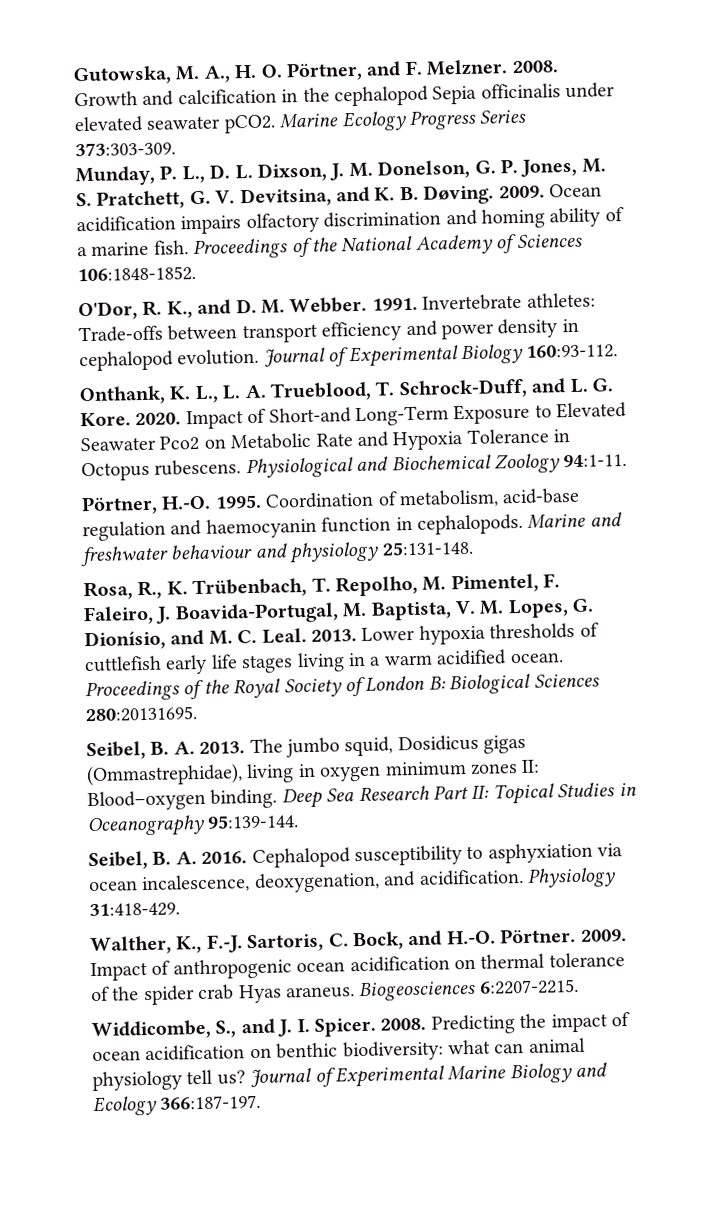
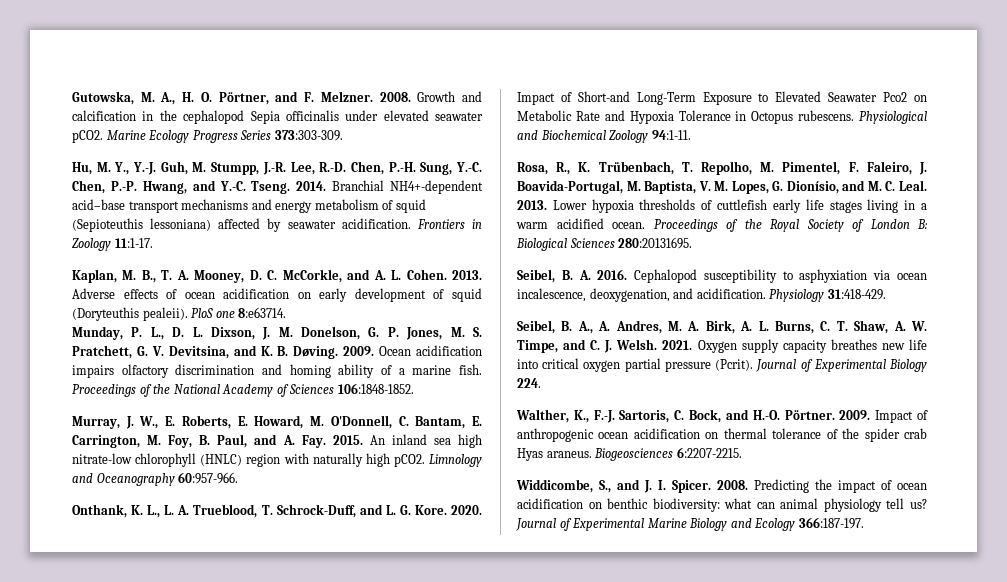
(176, 149) none -> [72,161,482,175] [72,180,483,194] [72,199,426,213] [72,218,483,232] [72,238,153,251] [72,269,482,283] [72,288,482,302] [72,307,287,321] // Hu, M. Y., Y.-J. Guh, M. Stumpp, J.-R. Lee, R.-D. Chen, P.-H. Sung, Y.-C. Chen, P.-P. Hwang, and Y.-C. Tseng. 2014. Branchial NH4+-dependent acid–base transport mechanisms and energy metabolism of squid (Sepioteuthis lessoniana) affected by seawater acidification. Frontiers in Zoology 11:1-17. // Kaplan, M. B., T. A. Mooney, D. C. McCorkle, and A. L. Cohen. 2013. Adverse effects of ocean acidification on early development of squid (Doryteuthis pealeii). PloS one 8:e63714.
[78,292,596,321] [78,318,579,344] [79,343,619,372] O'Dor, R. K., and D. M. Webber. 1991. Invertebrate athletes: Trade-offs between transport efficiency and power density in cephalopod evolution. Journal of Experimental Biology 160:93-112. -> [72,415,483,429] [72,434,482,448] [72,453,482,467] [72,472,239,486] Murray, J. W., E. Roberts, E. Howard, M. O'Donnell, C. Bantam, E. Carrington, M. Foy, B. Paul, and A. Fay. 2015. An inland sea high nitrate-low chlorophyll (HNLC) region with naturally high pCO2. Limnology and Oceanography 60:957-966.
[81,487,581,516] [82,512,622,542] [80,540,473,567] // Pörtner, H.-O. 1995. Coordination of metabolism, acid‐base regulation and haemocyanin function in cephalopods. Marine and freshwater behaviour and physiology 25:131-148. -> (691, 135) none
[86,734,527,761] [86,759,541,787] [87,782,637,812] [87,814,300,838] // Seibel, B. A. 2013. The jumbo squid, Dosidicus gigas (Ommastrephidae), living in oxygen minimum zones II: Blood–oxygen binding. Deep Sea Research Part II: Topical Studies in Oceanography 95:139-144. -> (693, 243) none
(180, 910) none -> [517,320,927,334] [517,339,927,353] [517,358,927,372] [517,378,541,388] // Seibel, B. A., A. Andres, M. A. Birk, A. L. Burns, C. T. Shaw, A. W. Timpe, and C. J. Welsh. 2021. Oxygen supply capacity breathes new life into critical oxygen partial pressure (Pcrit). Journal of Experimental Biology 224.

